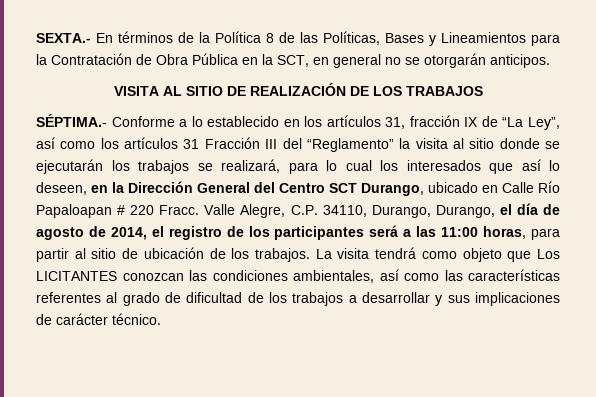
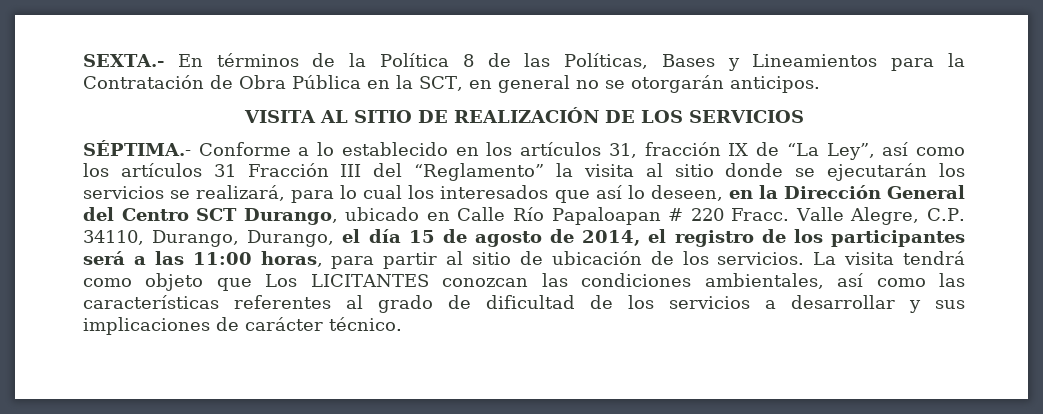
[405,86,483,96] TRABAJOS -> [688,110,804,123] SERVICIOS
[138,160,189,174] trabajos -> [83,186,164,199] servicios
(538, 209) none -> [408,230,435,243] 15
[255,248,310,262] trabajos. -> [717,252,805,265] servicios.
[292,292,344,306] trabajos -> [669,296,750,309] servicios

